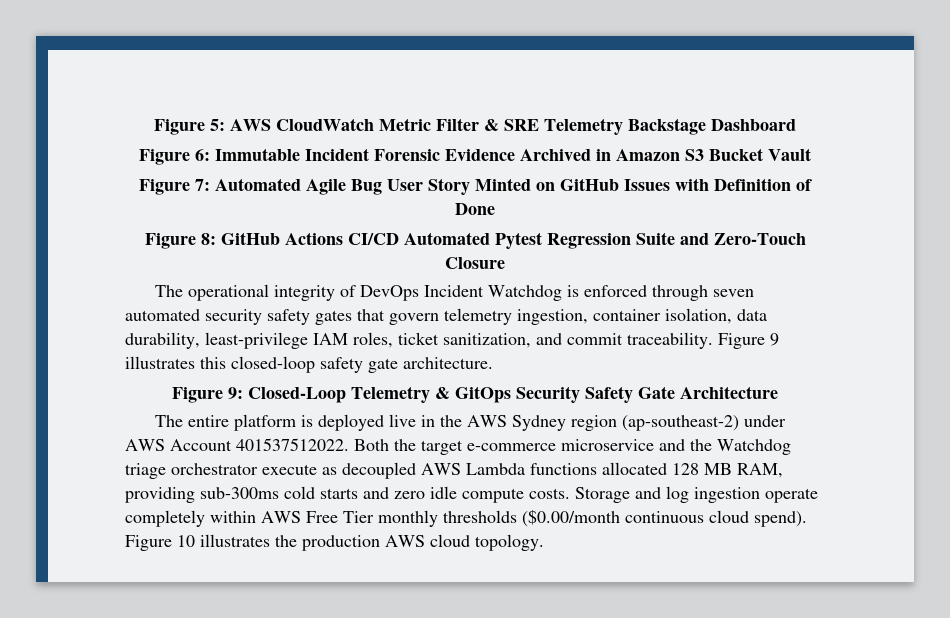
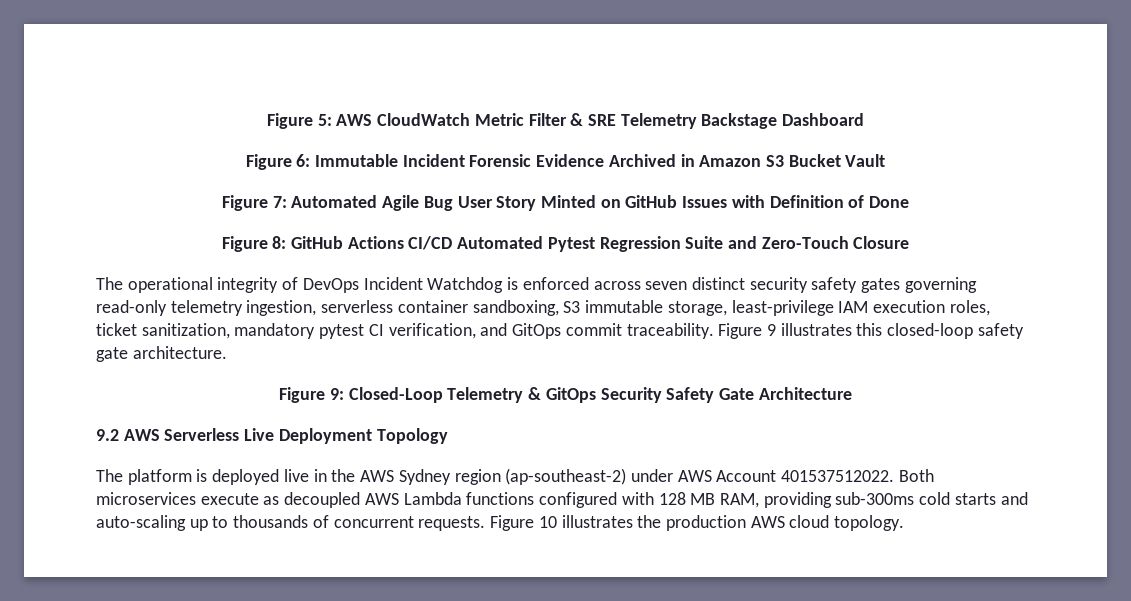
[652,285,755,301] [125,308,767,325] [125,332,200,349] through seven automated security safety gates that govern telemetry ingestion, container isolation, data durability, -> [593,277,977,293] [96,300,727,316] across seven distinct security safety gates governing read-only telemetry ingestion, serverless container sandboxing, S3 immutable storage,
(348, 339) none -> [872,300,945,313] execution
[536,333,562,345] and -> [234,323,562,339] mandatory pytest CI verification, and GitOps
[155,415,230,427] // The entire -> [96,428,448,444] [96,469,123,482] // 9.2 AWS Serverless Live Deployment Topology // The
[394,439,791,455] [125,463,258,479] the target e-commerce microservice and the Watchdog triage orchestrator -> [96,492,196,505] microservices
[602,462,667,475] allocated -> [539,492,654,508] configured with
[394,486,818,503] [125,509,807,527] zero idle compute costs. Storage and log ingestion operate completely within AWS Free Tier monthly thresholds ($0.00/month continuous cloud spend). -> [96,515,486,531] auto-scaling up to thousands of concurrent requests.

